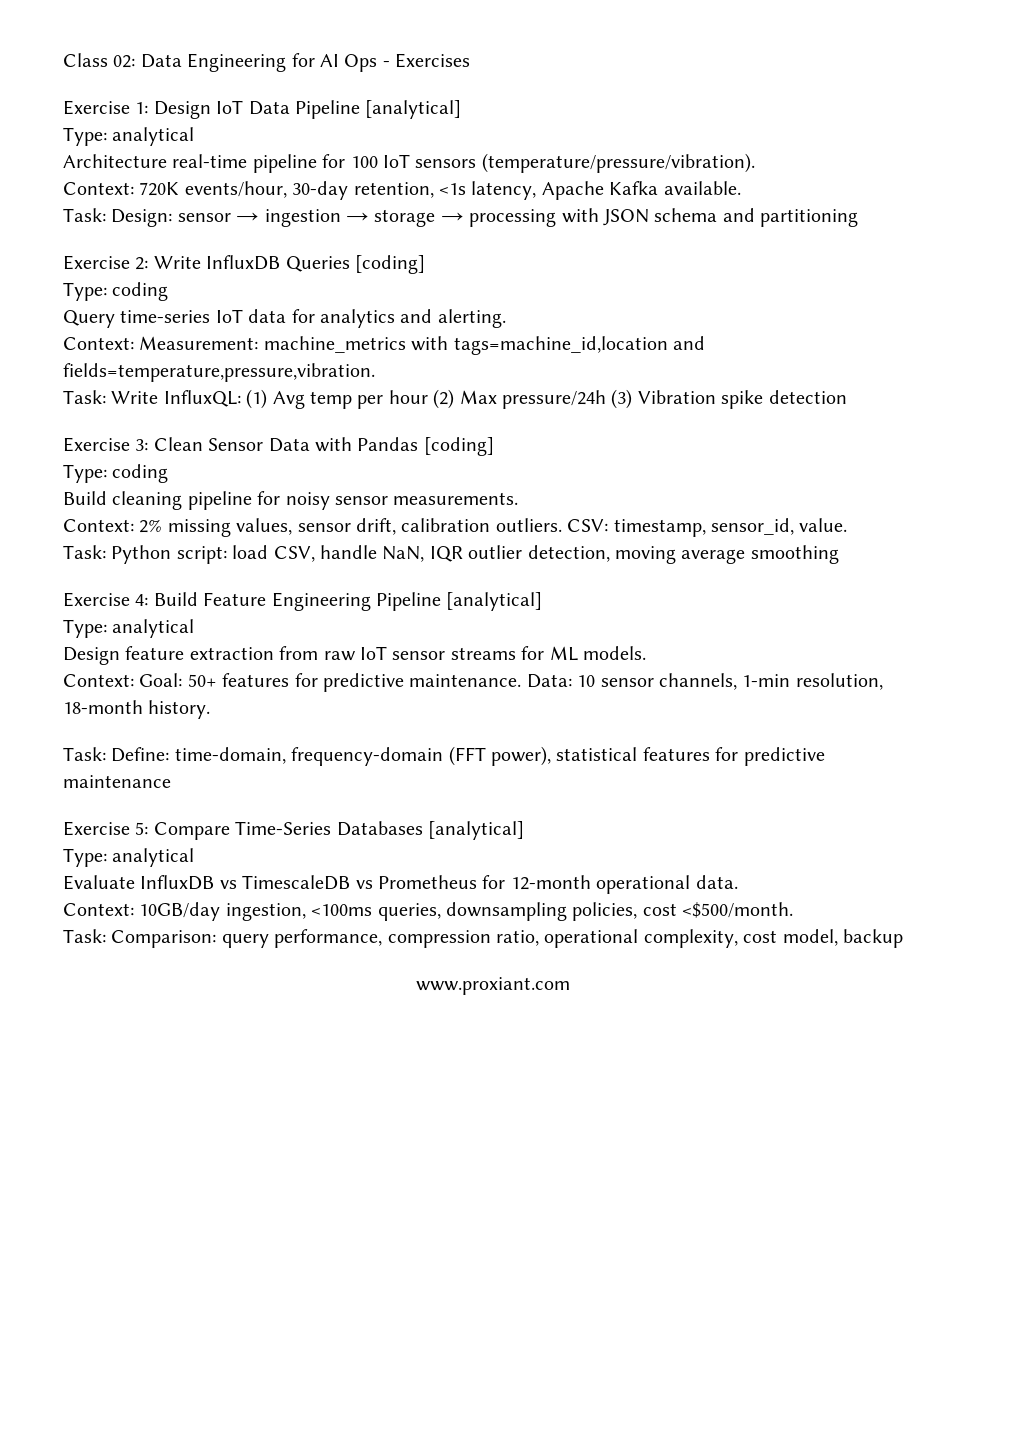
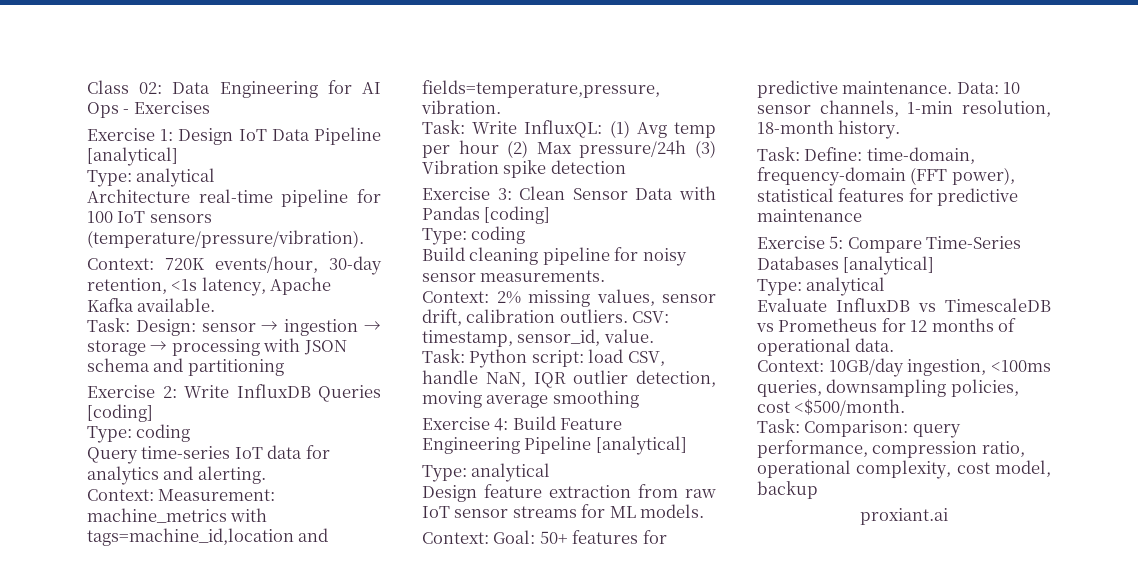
[510,875,591,890] 12-month -> [910,318,1017,332] 12 months of
[415,977,570,995] www.proxiant.com -> [860,508,948,525] proxiant.ai

